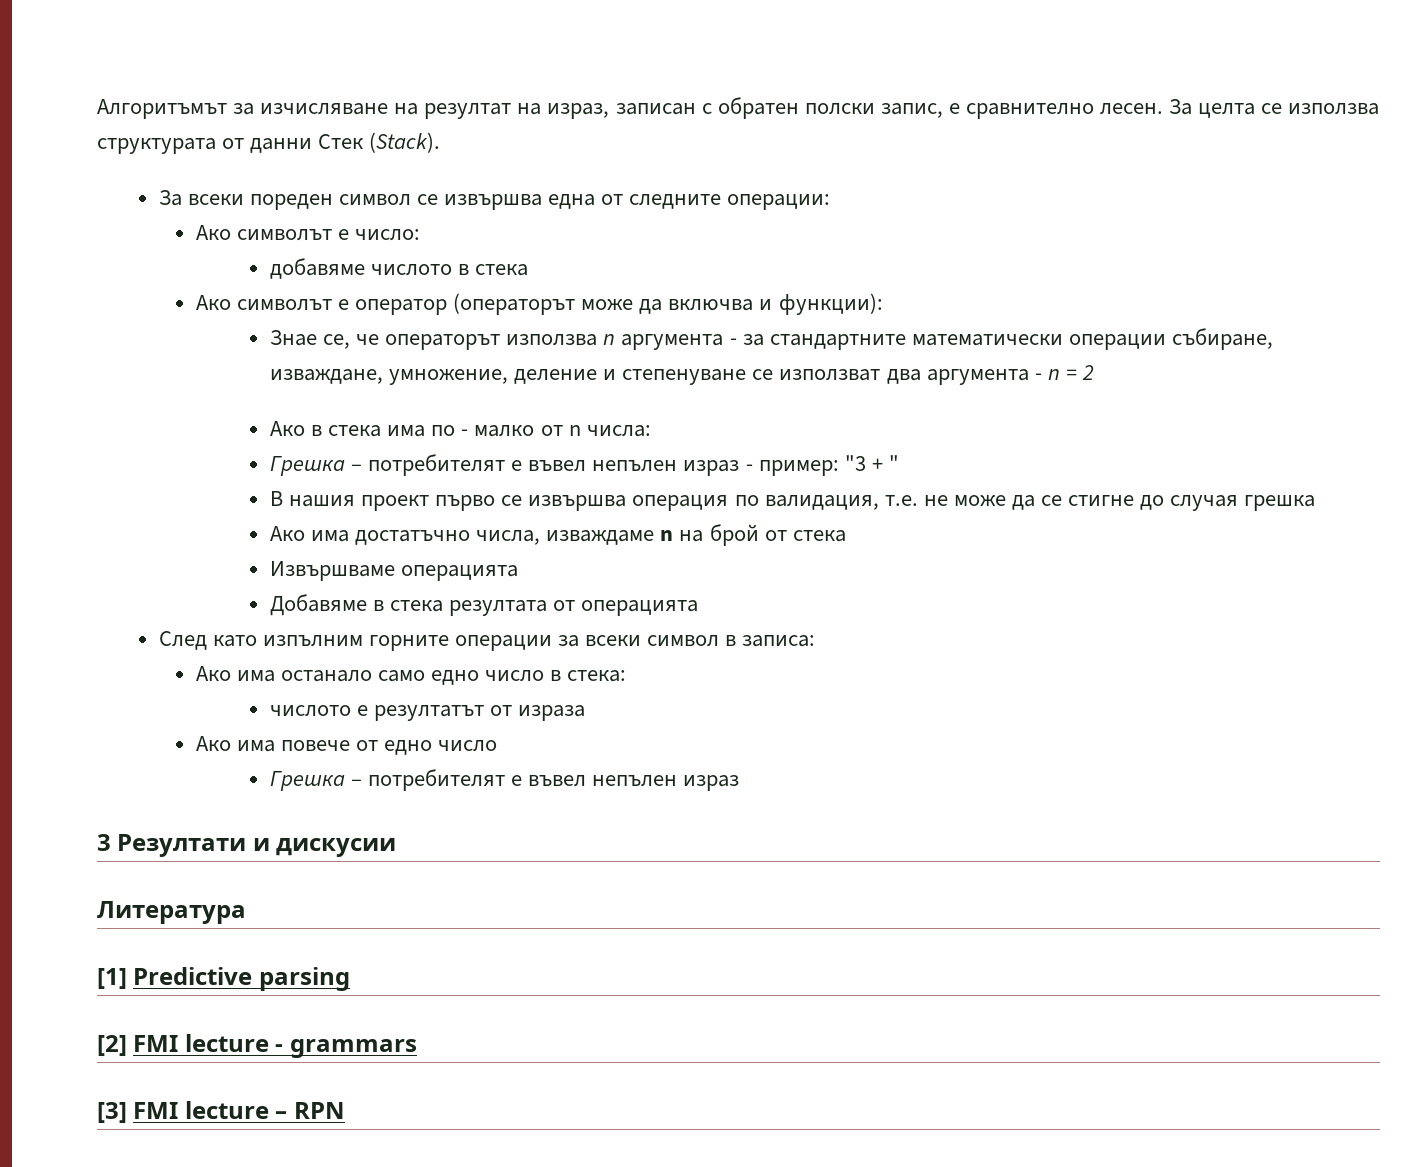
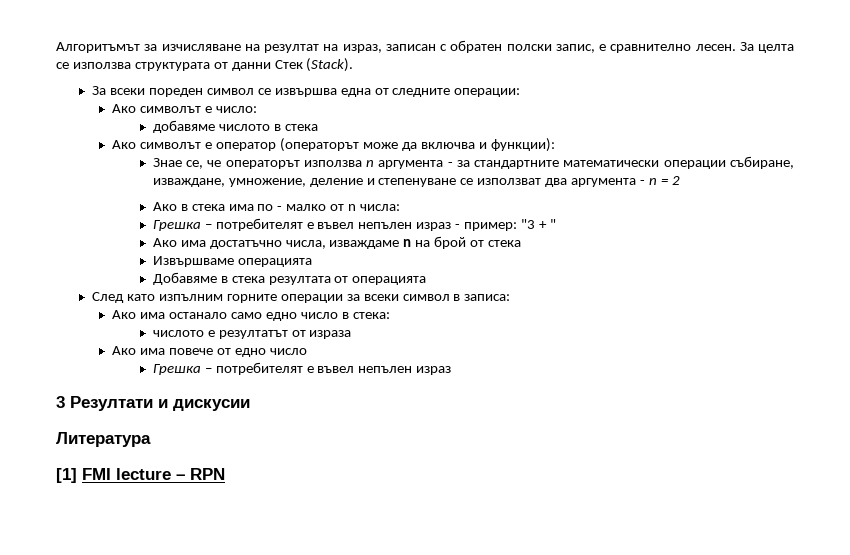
[269,491,1316,511] // В нашия проект първо се извършва операция по валидация, т.е. не може да се стигне до случая грешка -> (556, 224) none
[133,967,350,991] [97,1034,417,1058] [97,1102,127,1123] Predictive parsing // [2] FMI lecture - grammars // [3] -> (77, 475) none

